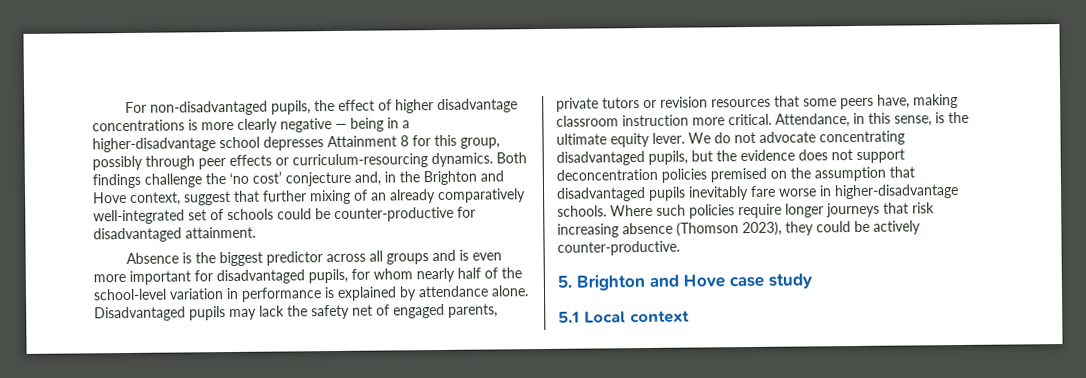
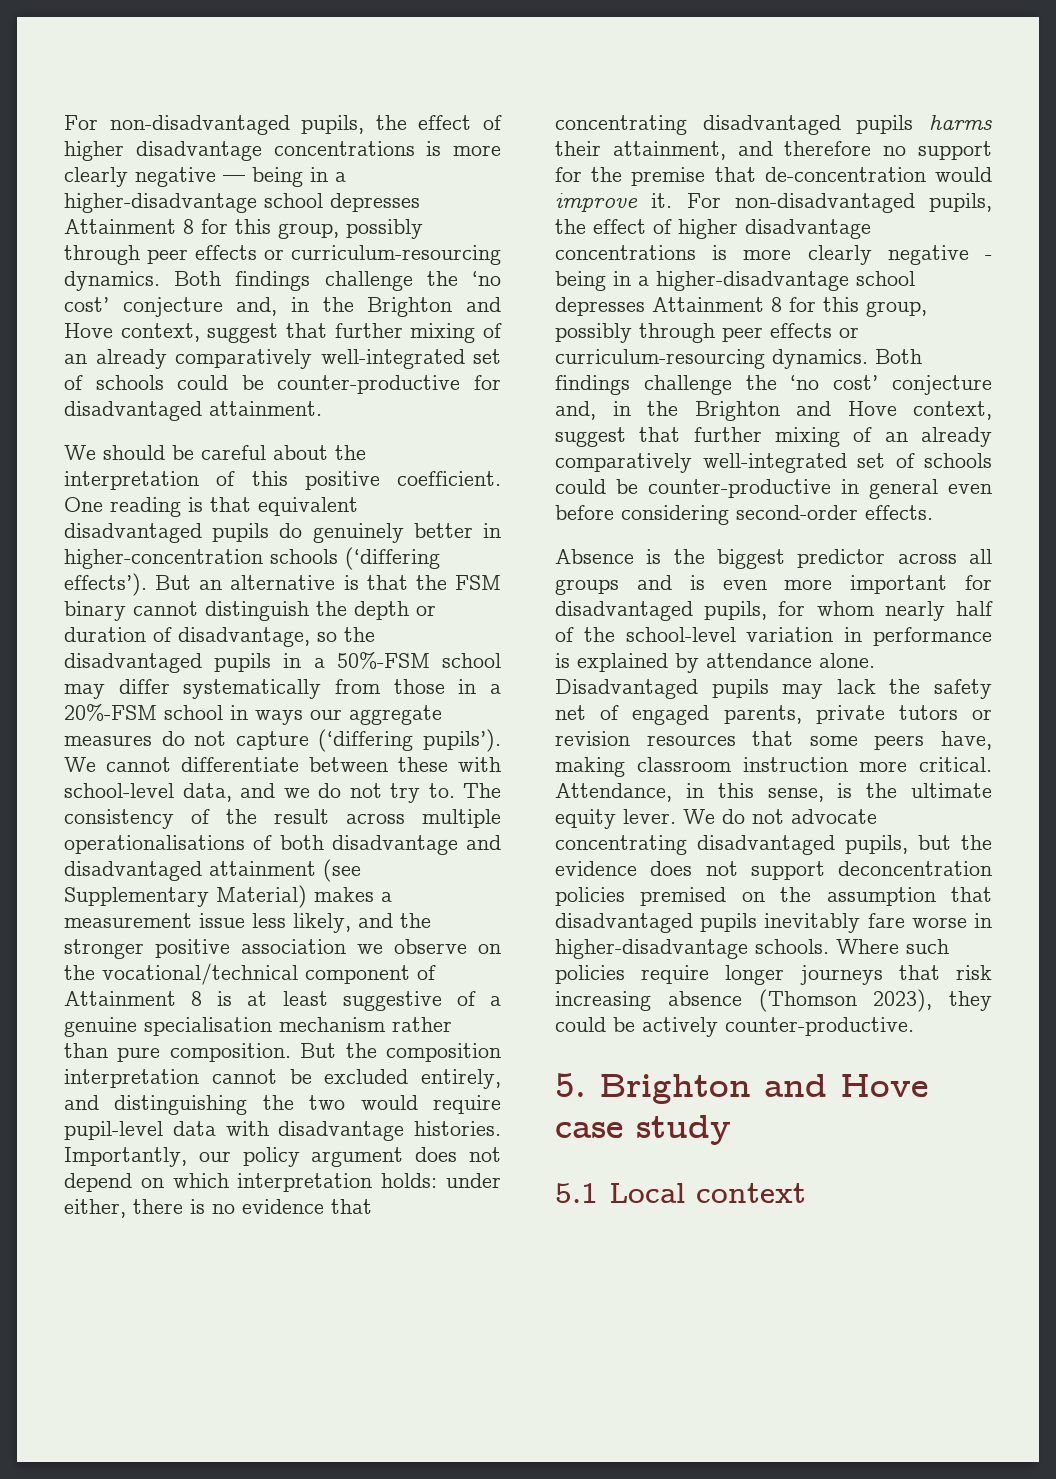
(256, 232) none -> [64,445,366,460] [64,471,501,490] [64,497,358,517] [64,523,501,543] [64,547,440,570] [64,573,502,596] [64,601,436,621] [64,627,375,647] [64,651,501,673] [64,679,502,699] [64,703,442,725] [64,729,501,752] [64,757,501,772] [64,783,501,803] [64,809,501,829] [64,835,501,855] [64,859,361,882] [64,885,392,908] [64,913,431,933] [64,939,501,959] [64,963,436,985] [64,991,502,1011] [64,1017,452,1037] [64,1043,501,1062] [64,1069,501,1089] [64,1095,501,1115] [64,1121,501,1141] [64,1147,502,1167] [64,1173,501,1192] [64,1199,372,1218] [555,115,992,135] [555,141,992,160] [555,167,992,186] [555,193,992,213] [555,219,871,239] [555,245,992,265] [555,271,915,291] [555,297,927,317] [555,323,859,343] [555,349,922,369] [555,375,992,395] [555,401,992,421] [555,427,992,447] [555,453,992,473] [555,479,992,499] [555,505,933,525] // We should be careful about the interpretation of this positive coefficient. One reading is that equivalent disadvantaged pupils do genuinely better in higher-concentration schools (‘differing effects’). But an alternative is that the FSM binary cannot distinguish the depth or duration of disadvantage, so the disadvantaged pupils in a 50%-FSM school may differ systematically from those in a 20%-FSM school in ways our aggregate measures do not capture (‘differing pupils’). We cannot differentiate between these with school-level data, and we do not try to. The consistency of the result across multiple operationalisations of both disadvantage and disadvantaged attainment (see Supplementary Material) makes a measurement issue less likely, and the stronger positive association we observe on the vocational/technical component of Attainment 8 is at least suggestive of a genuine specialisation mechanism rather than pure composition. But the composition interpretation cannot be excluded entirely, and distinguishing the two would require pupil-level data with disadvantage histories. Importantly, our policy argument does not depend on which interpretation holds: under either, there is no evidence that concentrating disadvantaged pupils harms their attainment, and therefore no support for the premise that de-concentration would improve it. For non-disadvantaged pupils, the effect of higher disadvantage concentrations is more clearly negative - being in a higher-disadvantage school depresses Attainment 8 for this group, possibly through peer effects or curriculum-resourcing dynamics. Both findings challenge the ‘no cost’ conjecture and, in the Brighton and Hove context, suggest that further mixing of an already comparatively well-integrated set of schools could be counter-productive in general even before considering second-order effects.

